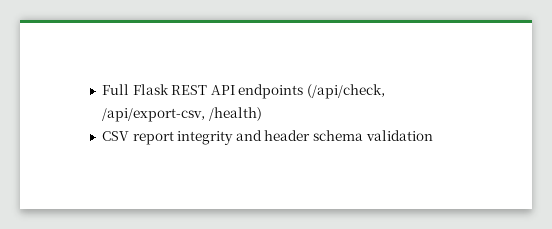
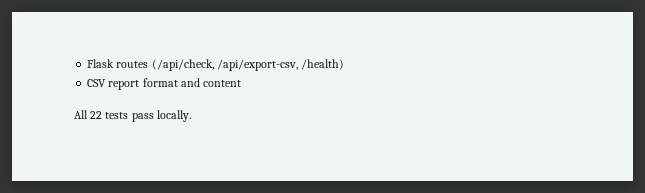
[101,84,304,99] Full Flask REST API endpoints -> [87,59,149,68] Flask routes
[177,130,433,145] integrity and header schema validation -> [142,78,242,87] [74,110,191,122] format and content // All 22 tests pass locally.

